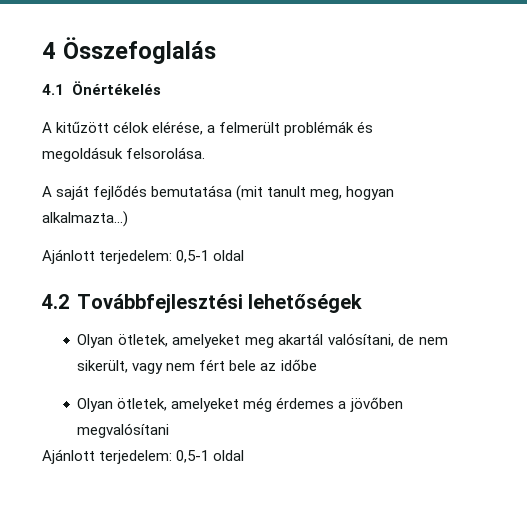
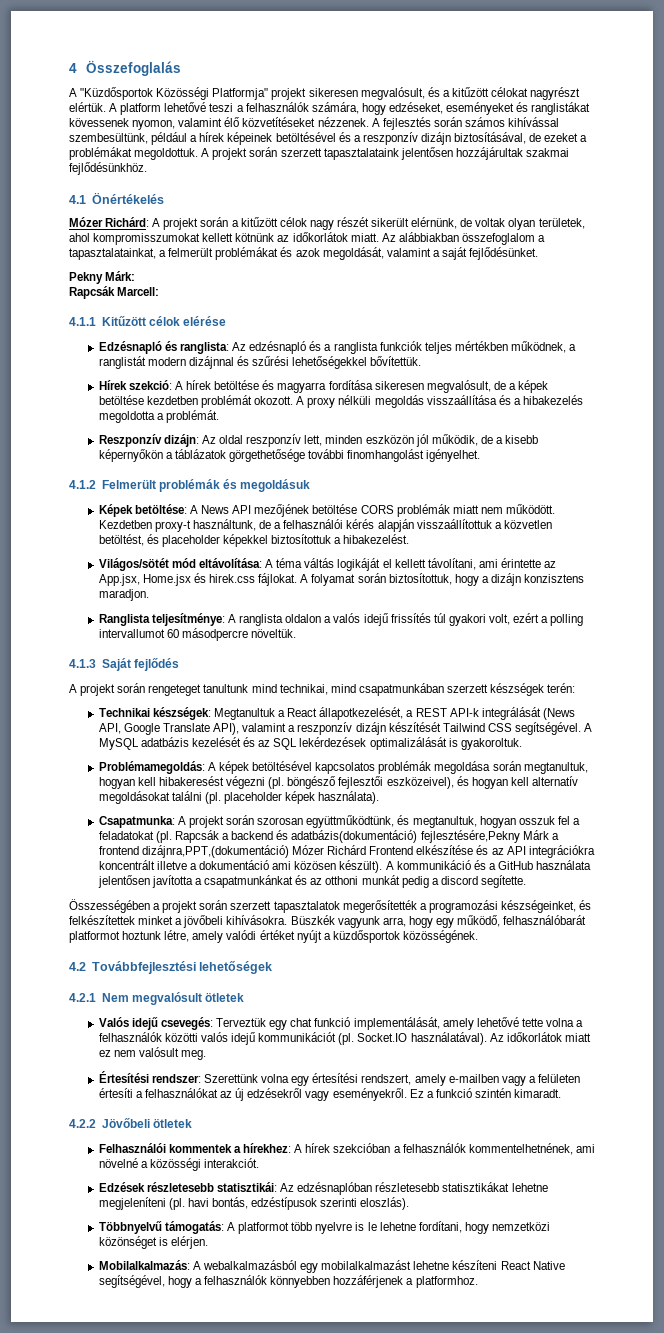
[42,81,161,95] [42,121,374,136] [42,147,206,162] [42,185,395,201] [42,211,128,227] [42,249,245,264] [42,294,362,313] [77,333,449,348] [77,359,317,374] [77,397,403,412] [77,423,170,438] [42,449,245,464] 4.1 Önértékelés // A kitűzött célok elérése, a felmerült problémák és megoldásuk felsorolása. // A saját fejlődés bemutatása (mit tanult meg, hogyan alkalmazta…) // Ajánlott terjedelem: 0,5-1 oldal // 4.2 Továbbfejlesztési lehetőségek // Olyan ötletek, amelyeket meg akartál valósítani, de nem sikerült, vagy nem fért bele az időbe // Olyan ötletek, amelyeket még érdemes a jövőben megvalósítani // Ajánlott terjedelem: 0,5-1 oldal -> [69,87,581,100] [69,102,591,115] [69,117,560,130] [69,132,588,145] [69,147,569,160] [69,162,147,175] [69,192,164,204] [69,217,585,230] [69,232,546,245] [69,247,539,260] [69,271,136,284] [69,286,160,299] [69,316,227,326] [98,341,577,354] [98,356,422,369] [98,380,549,393] [98,395,583,408] [98,410,220,423] [98,434,539,447] [98,449,481,462] [69,479,311,492] [98,504,555,517] [98,519,552,532] [98,534,410,547] [98,558,557,571] [98,573,585,586] [98,589,149,601] [98,613,584,626] [98,628,297,641] [69,658,179,671] [69,683,576,696] [98,707,575,720] [98,722,593,735] [98,737,522,750] [98,761,588,774] [98,776,578,789] [98,791,380,804] [98,815,580,828] [98,830,559,843] [98,845,595,858] [98,860,592,873] [97,875,526,888] [69,899,592,913] [69,915,587,928] [69,930,478,943] [69,961,273,974] [69,992,245,1005] [98,1017,584,1030] [98,1032,591,1045] [98,1047,207,1060] [98,1071,580,1086] [98,1088,562,1101] [69,1118,192,1128] [98,1143,595,1155] [98,1158,260,1171] [98,1182,548,1195] [98,1197,410,1210] [98,1221,550,1234] [98,1236,209,1249] [98,1260,565,1273] [98,1275,478,1288] A "Küzdősportok Közösségi Platformja" projekt sikeresen megvalósult, és a kitűzött célokat nagyrészt elértük. A platform lehetővé teszi a felhasználók számára, hogy edzéseket, eseményeket és ranglistákat kövessenek nyomon, valamint élő közvetítéseket nézzenek. A fejlesztés során számos kihívással szembesültünk, például a hírek képeinek betöltésével és a reszponzív dizájn biztosításával, de ezeket a problémákat megoldottuk. A projekt során szerzett tapasztalataink jelentősen hozzájárultak szakmai fejlődésünkhöz. // 4.1 Önértékelés // Mózer Richárd: A projekt során a kitűzött célok nagy részét sikerült elérnünk, de voltak olyan területek, ahol kompromisszumokat kellett kötnünk az időkorlátok miatt. Az alábbiakban összefoglalom a tapasztalatainkat, a felmerült problémákat és azok megoldását, valamint a saját fejlődésünket. // Pekny Márk: // Rapcsák Marcell: // 4.1.1 Kitűzött célok elérése // Edzésnapló és ranglista: Az edzésnapló és a ranglista funkciók teljes mértékben működnek, a ranglistát modern dizájnnal és szűrési lehetőségekkel bővítettük. // Hírek szekció: A hírek betöltése és magyarra fordítása sikeresen megvalósult, de a képek betöltése kezdetben problémát okozott. A proxy nélküli megoldás visszaállítása és a hibakezelés megoldotta a problémát. // Reszponzív dizájn: Az oldal reszponzív lett, minden eszközön jól működik, de a kisebb képernyőkön a táblázatok görgethetősége további finomhangolást igényelhet. // 4.1.2 Felmerült problémák és megoldásuk // Képek betöltése: A News API mezőjének betöltése CORS problémák miatt nem működött. Kezdetben proxy-t használtunk, de a felhasználói kérés alapján visszaállítottuk a közvetlen betöltést, és placeholder képekkel biztosítottuk a hibakezelést. // Világos/sötét mód eltávolítása: A téma váltás logikáját el kellett távolítani, ami érintette az App.jsx, Home.jsx és hirek.css fájlokat. A folyamat során biztosítottuk, hogy a dizájn konzisztens maradjon. // Ranglista teljesítménye: A ranglista oldalon a valós idejű frissítés túl gyakori volt, ezért a polling intervallumot 60 másodpercre növeltük. // 4.1.3 Saját fejlődés // A projekt során rengeteget tanultunk mind technikai, mind csapatmunkában szerzett készségek terén: // Technikai készségek: Megtanultuk a React állapotkezelését, a REST API-k integrálását (News API, Google Translate API), valamint a reszponzív dizájn készítését Tailwind CSS segítségével. A MySQL adatbázis kezelését és az SQL lekérdezések optimalizálását is gyakoroltuk. // Problémamegoldás: A képek betöltésével kapcsolatos problémák megoldása során megtanultuk, hogyan kell hibakeresést végezni (pl. böngésző fejlesztői eszközeivel), és hogyan kell alternatív megoldásokat találni (pl. placeholder képek használata). // Csapatmunka: A projekt során szorosan együttműködtünk, és megtanultuk, hogyan osszuk fel a feladatokat (pl. Rapcsák a backend és adatbázis(dokumentáció) fejlesztésére,Pekny Márk a frontend dizájnra,PPT,(dokumentáció) Mózer Richárd Frontend elkészítése és az API integrációkra koncentrált illetve a dokumentáció ami közösen készült). A kommunikáció és a GitHub használata jelentősen javította a csapatmunkánkat és az otthoni munkát pedig a discord segítette. // Összességében a projekt során szerzett tapasztalatok megerősítették a programozási készségeinket, és felkészítettek minket a jövőbeli kihívásokra. Büszkék vagyunk arra, hogy egy működő, felhasználóbarát platformot hoztunk létre, amely valódi értéket nyújt a küzdősportok közösségének. // 4.2 Továbbfejlesztési lehetőségek // 4.2.1 Nem megvalósult ötletek // Valós idejű csevegés: Terveztük egy chat funkció implementálását, amely lehetővé tette volna a felhasználók közötti valós idejű kommunikációt (pl. Socket.IO használatával). Az időkorlátok miatt ez nem valósult meg. // Értesítési rendszer: Szerettünk volna egy értesítési rendszert, amely e-mailben vagy a felületen értesíti a felhasználókat az új edzésekről vagy eseményekről. Ez a funkció szintén kimaradt. // 4.2.2 Jövőbeli ötletek // Felhasználói kommentek a hírekhez: A hírek szekcióban a felhasználók kommentelhetnének, ami növelné a közösségi interakciót. // Edzések részletesebb statisztikái: Az edzésnaplóban részletesebb statisztikákat lehetne megjeleníteni (pl. havi bontás, edzéstípusok szerinti eloszlás). // Többnyelvű támogatás: A platformot több nyelvre is le lehetne fordítani, hogy nemzetközi közönséget is elérjen. // Mobilalkalmazás: A webalkalmazásból egy mobilalkalmazást lehetne készíteni React Native segítségével, hogy a felhasználók könnyebben hozzáférjenek a platformhoz.

